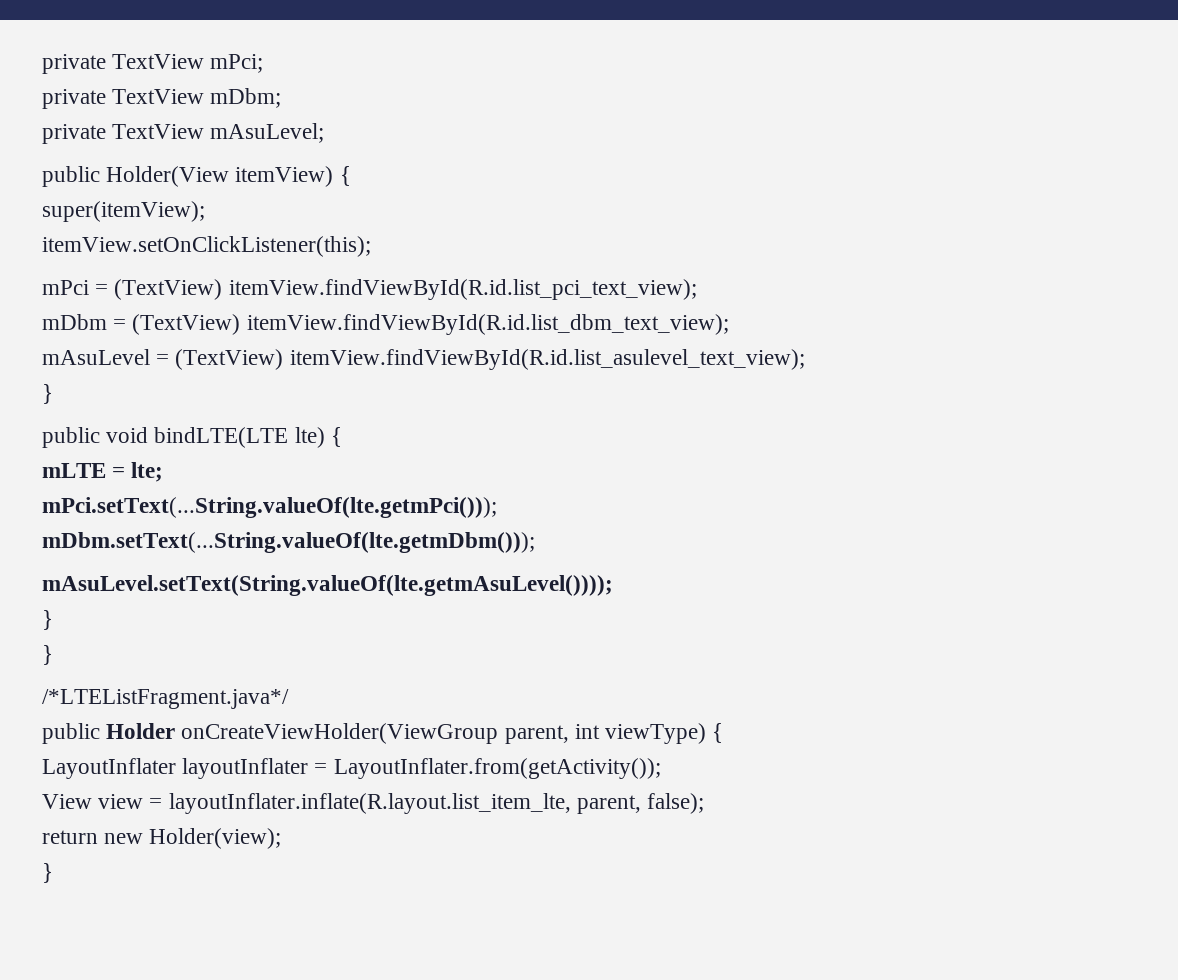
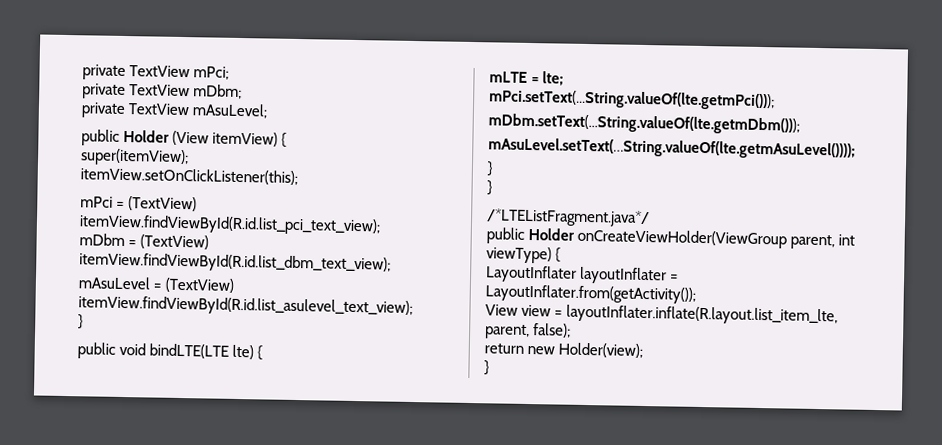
[106,166,230,187] Holder(View -> [123,129,210,146] Holder (View
[42,575,613,596] mAsuLevel.setText(String.valueOf(lte.getmAsuLevel()))); -> [488,137,856,160] mAsuLevel.setText(…String.valueOf(lte.getmAsuLevel())));

